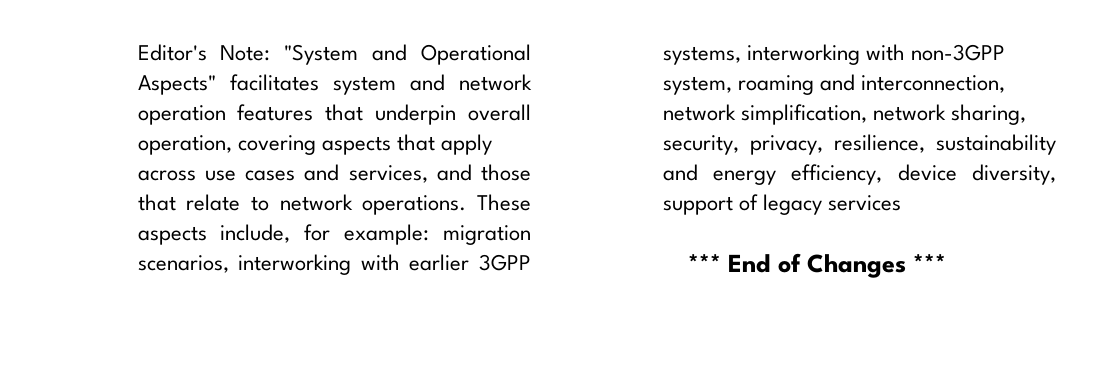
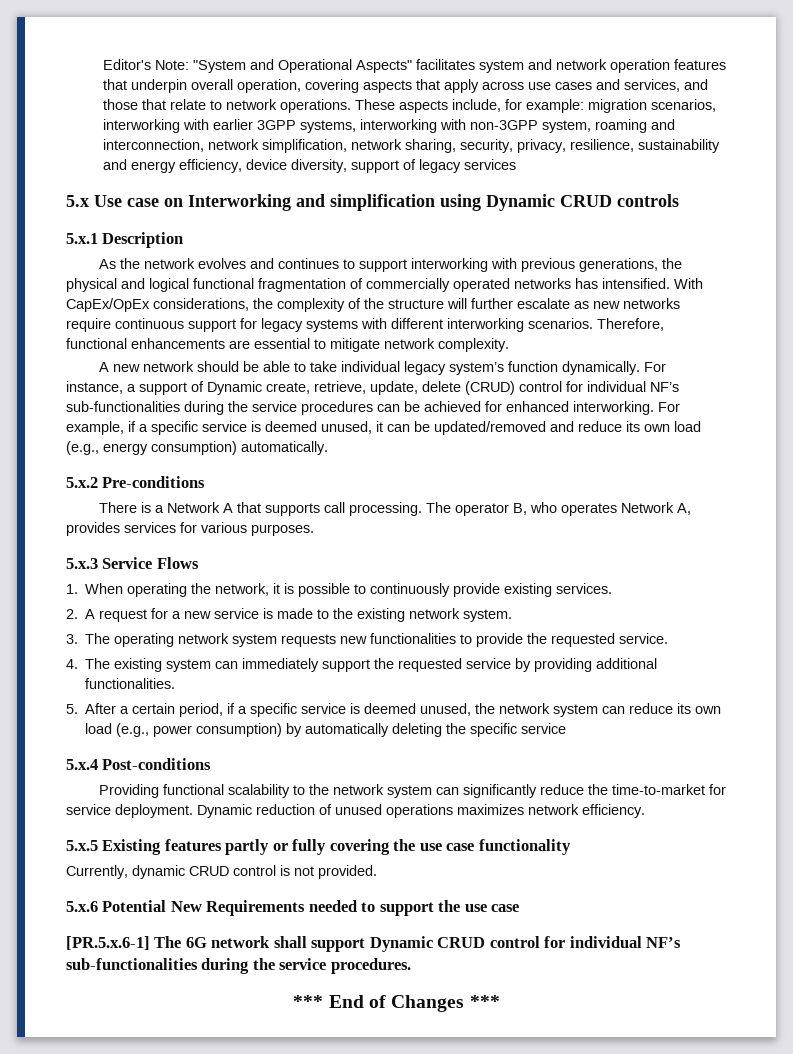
(901, 203) none -> [66,194,679,211] [66,232,184,248] [99,258,683,272] [66,278,703,292] [66,298,680,312] [66,318,664,332] [66,338,509,352] [99,361,667,375] [66,381,679,395] [66,401,680,415] [66,421,701,435] [66,441,328,455] [66,476,206,488] [99,502,692,516] [66,522,314,536] [66,557,199,569] [66,583,613,597] [66,608,513,622] [66,633,669,647] [66,658,658,672] [85,678,176,689] [66,703,722,717] [85,723,567,737] [66,758,212,770] [99,784,727,798] [66,804,645,818] [66,839,571,855] [66,865,377,879] [66,900,520,916] [66,936,682,952] [66,958,411,974] // 5.x Use case on Interworking and simplification using Dynamic CRUD controls // 5.x.1 Description // As the network evolves and continues to support interworking with previous generations, the physical and logical functional fragmentation of commercially operated networks has intensified. With CapEx/OpEx considerations, the complexity of the structure will further escalate as new networks require continuous support for legacy systems with different interworking scenarios. Therefore, functional enhancements are essential to mitigate network complexity. // A new network should be able to take individual legacy system’s function dynamically. For instance, a support of Dynamic create, retrieve, update, delete (CRUD) control for individual NF’s sub-functionalities during the service procedures can be achieved for enhanced interworking. For example, if a specific service is deemed unused, it can be updated/removed and reduce its own load (e.g., energy consumption) automatically. // 5.x.2 Pre-conditions // There is a Network A that supports call processing. The operator B, who operates Network A, provides services for various purposes. // 5.x.3 Service Flows // 1. When operating the network, it is possible to continuously provide existing services. // 2. A request for a new service is made to the existing network system. // 3. The operating network system requests new functionalities to provide the requested service. // 4. The existing system can immediately support the requested service by providing additional functionalities. // 5. After a certain period, if a specific service is deemed unused, the network system can reduce its own load (e.g., power consumption) by automatically deleting the specific service // 5.x.4 Post-conditions // Providing functional scalability to the network system can significantly reduce the time-to-market for service deployment. Dynamic reduction of unused operations maximizes network efficiency. // 5.x.5 Existing features partly or fully covering the use case functionality // Currently, dynamic CRUD control is not provided. // 5.x.6 Potential New Requirements needed to support the use case // [PR.5.x.6-1] The 6G network shall support Dynamic CRUD control for individual NF’s sub-functionalities during the service procedures.

